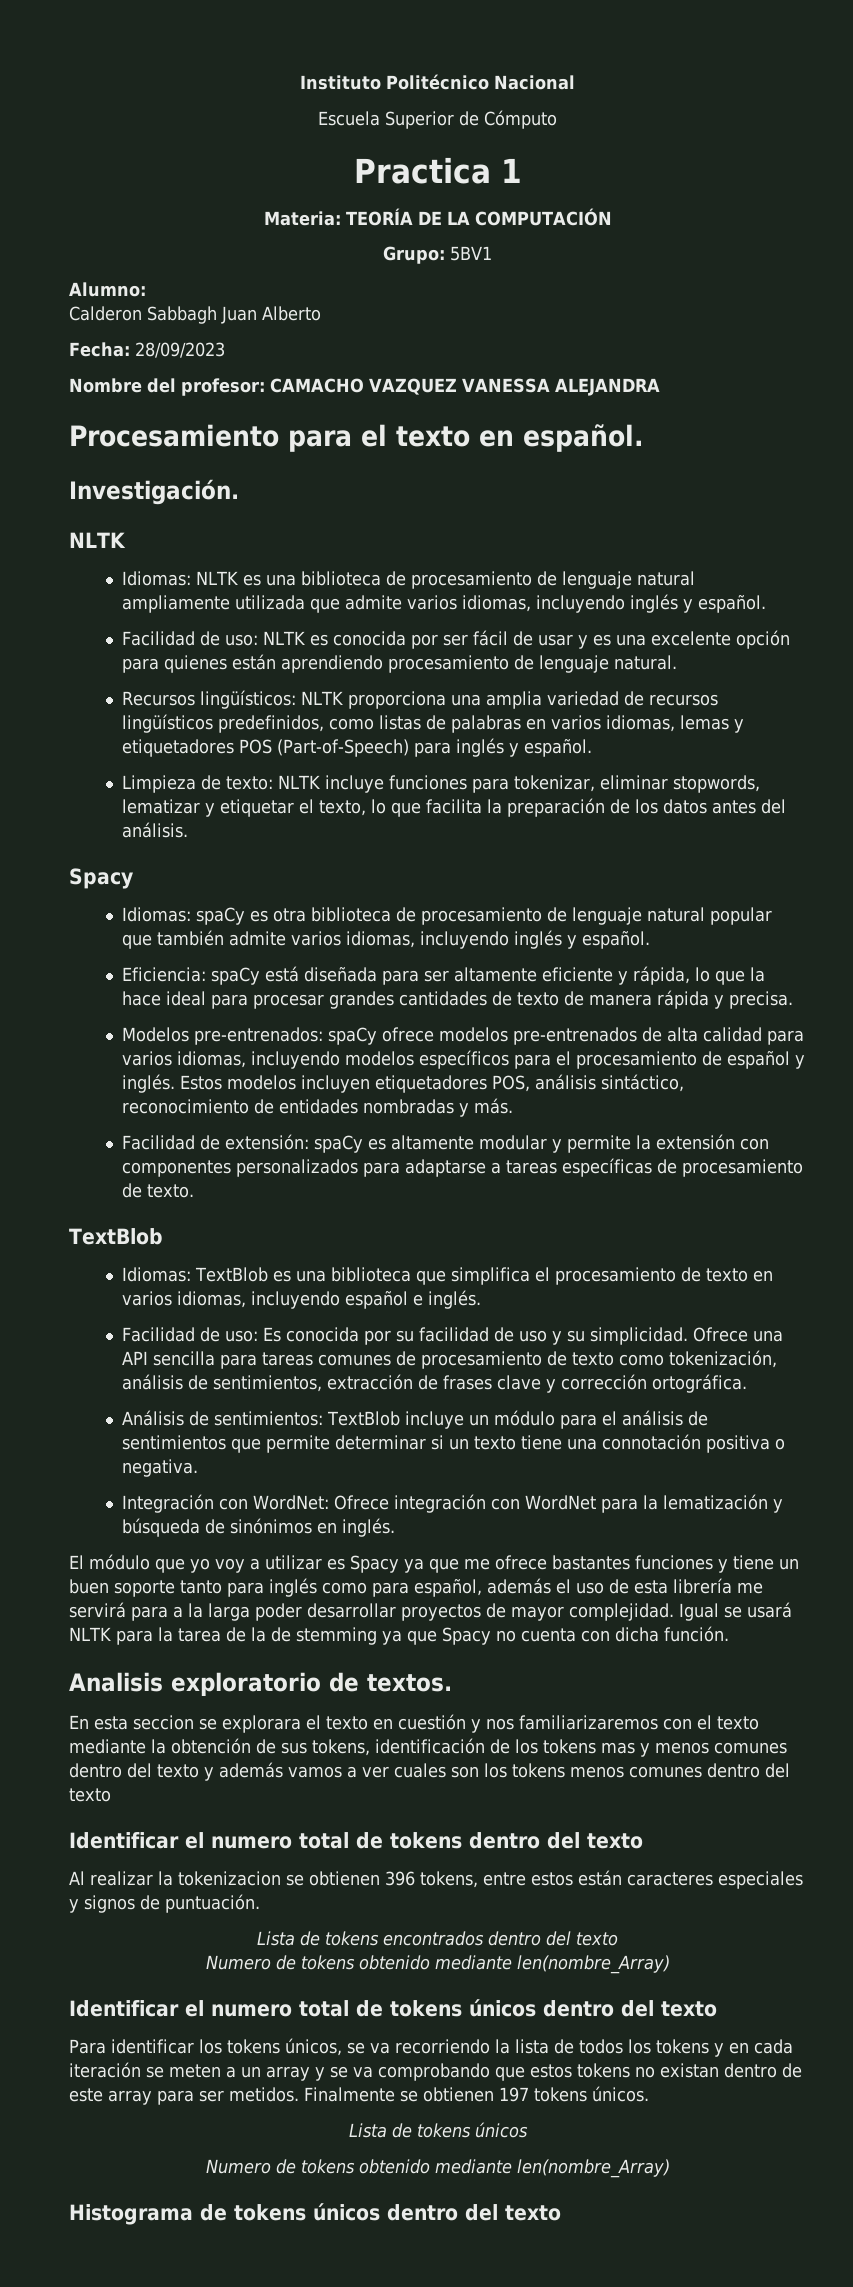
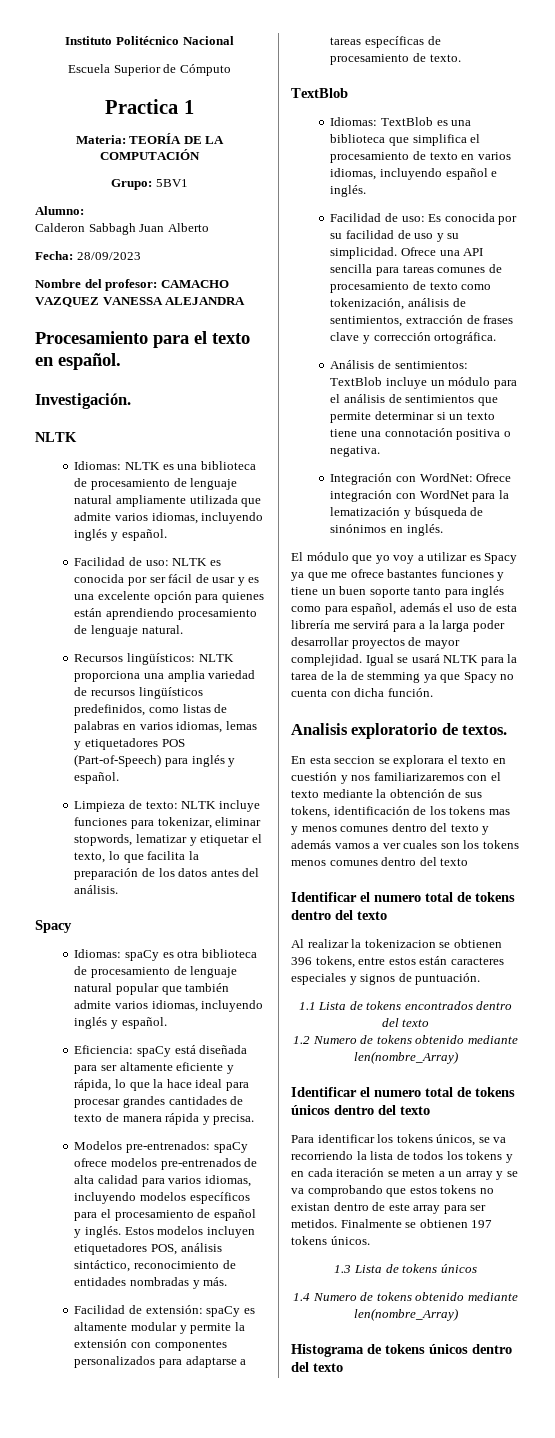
(260, 1903) none -> [298,1002,316,1010] 1.1
(618, 1939) none -> [293,1036,311,1044] 1.2
(649, 2094) none -> [334,1265,352,1273] 1.3
(528, 2130) none -> [293,1293,311,1301] 1.4

